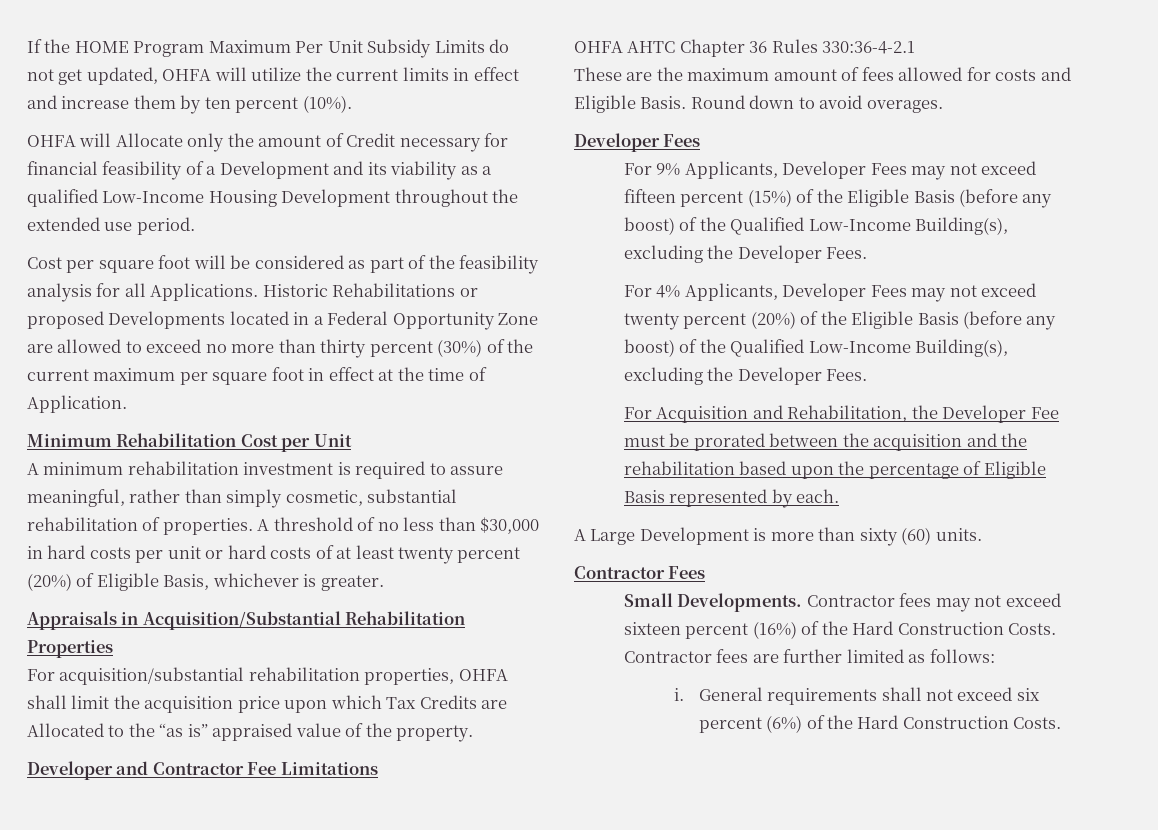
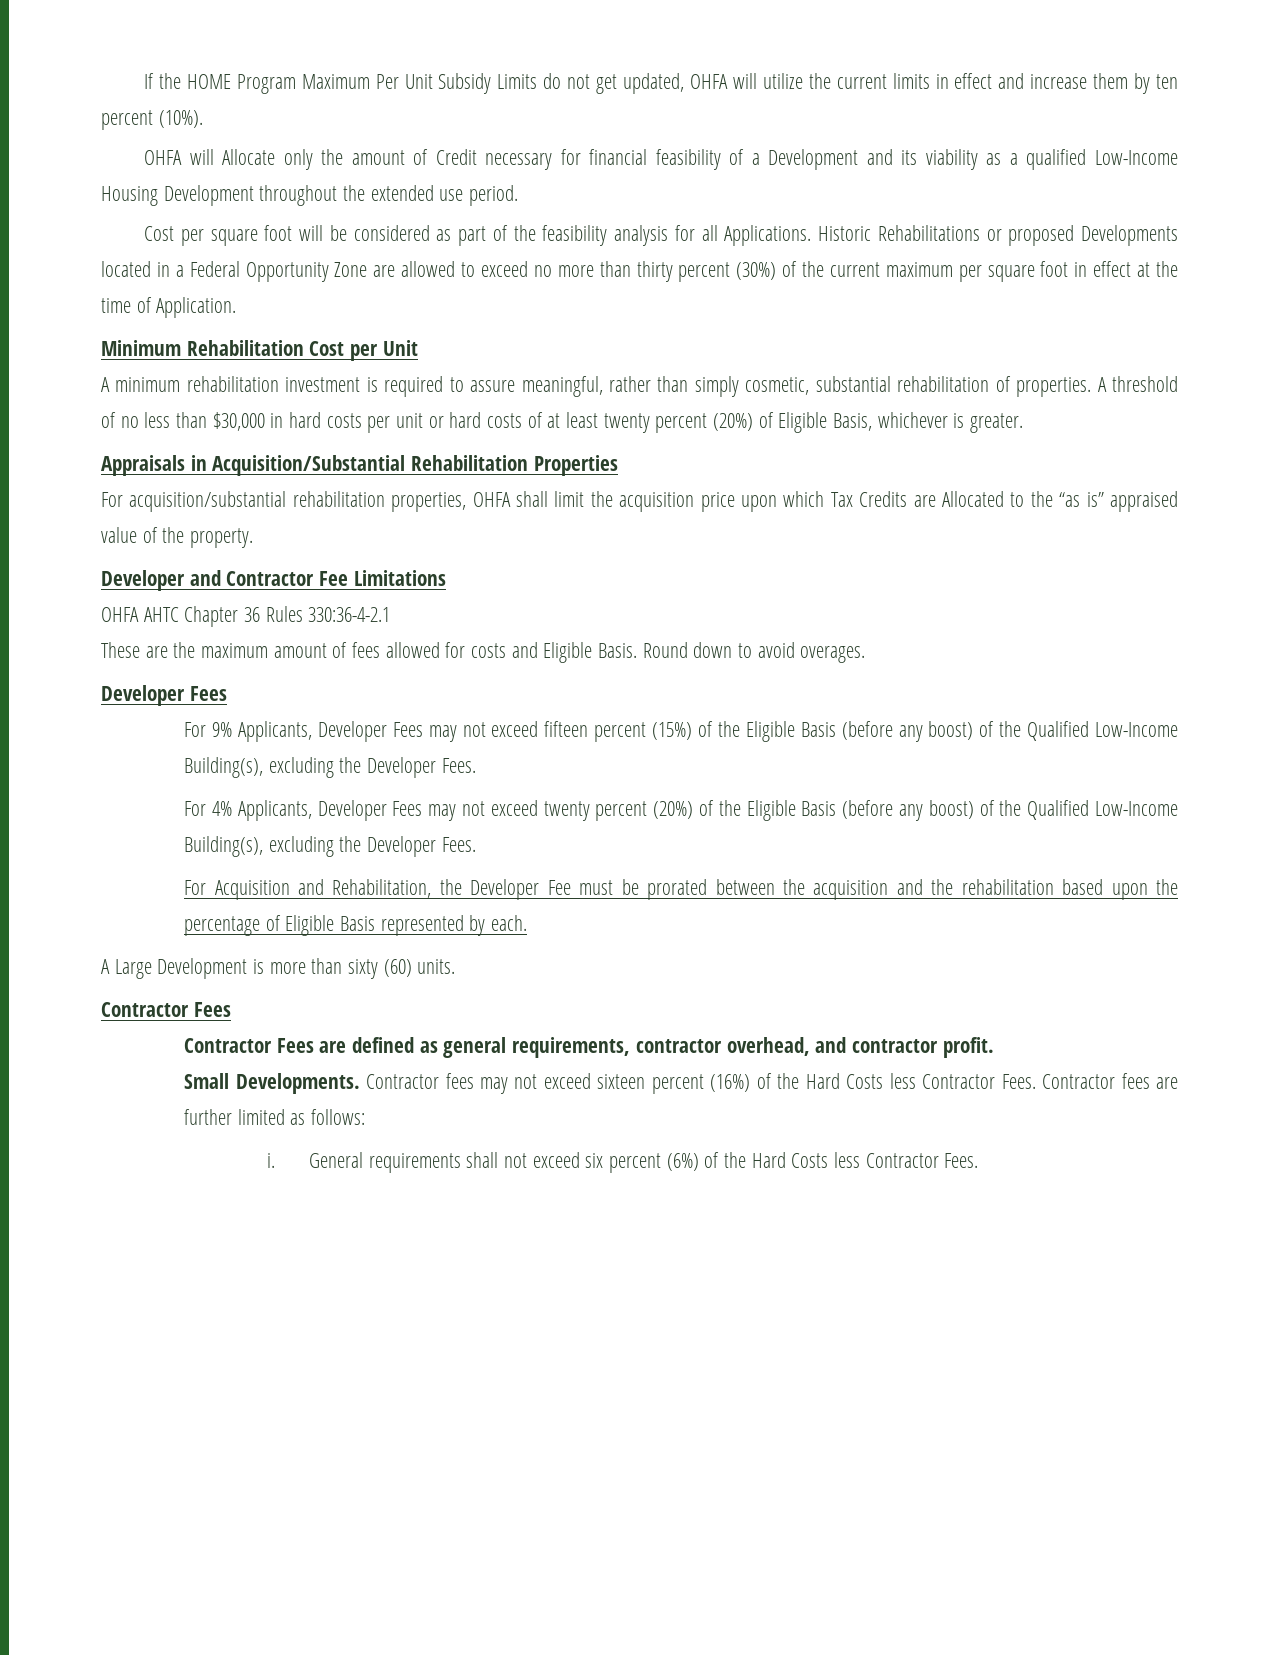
(706, 572) none -> [184,1037,994,1058] // Contractor Fees are defined as general requirements, contractor overhead, and contractor profit.
[897,622,1057,635] Construction Costs. -> [846,1073,1036,1089] Costs less Contractor Fees.
[902,716,1062,729] Construction Costs. -> [791,1152,979,1168] Costs less Contractor Fees.

